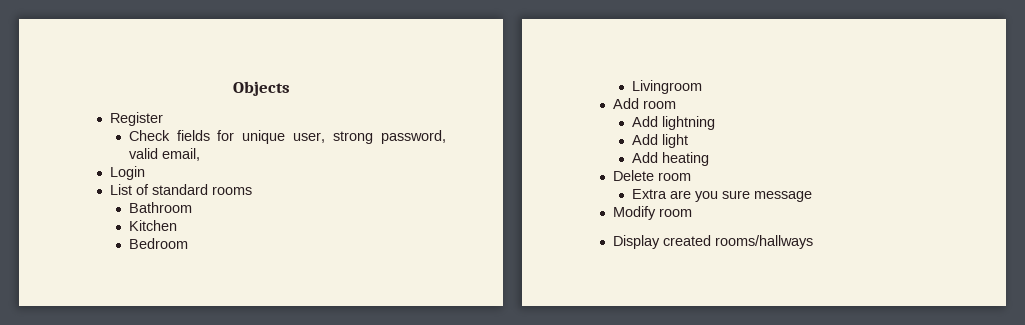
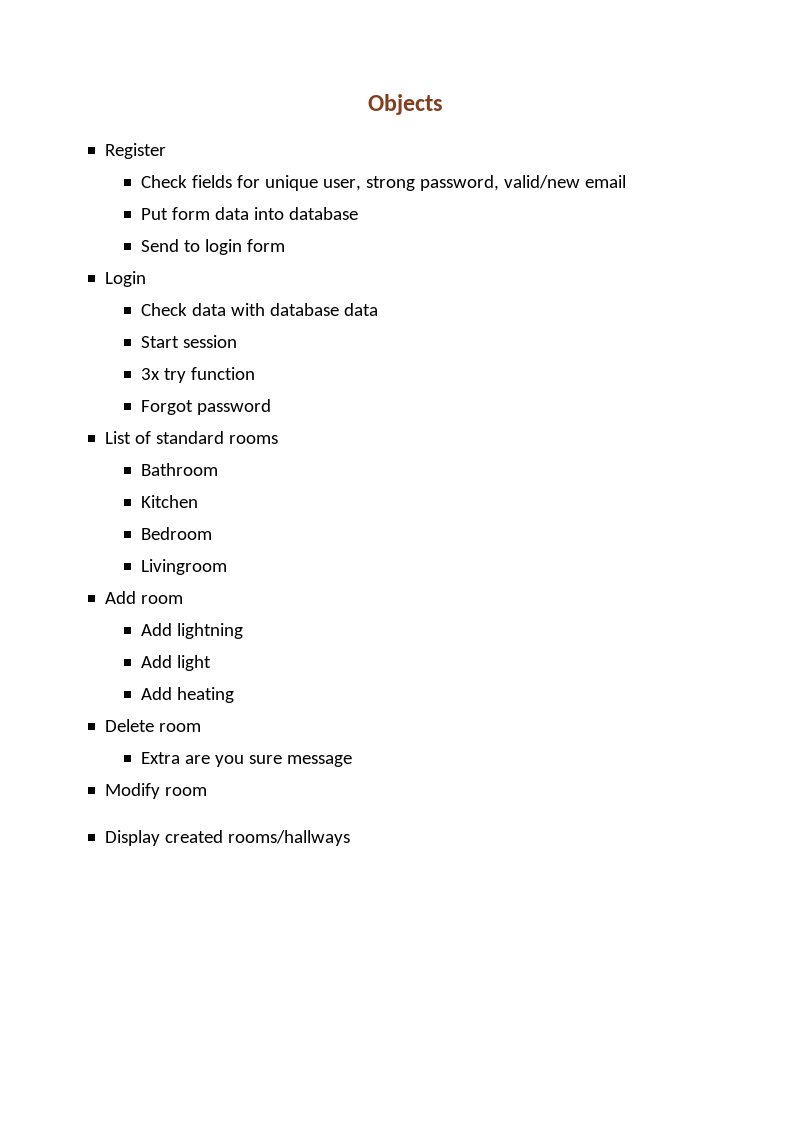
[128,148,200,161] [110,166,146,180] valid email, // Login -> [503,175,626,189] [140,207,358,220] [140,239,285,255] [104,271,146,287] [140,303,378,316] [140,335,237,348] [140,367,255,383] [140,399,271,415] valid/new email // Put form data into database // Send to login form // Login // Check data with database data // Start session // 3x try function // Forgot password

